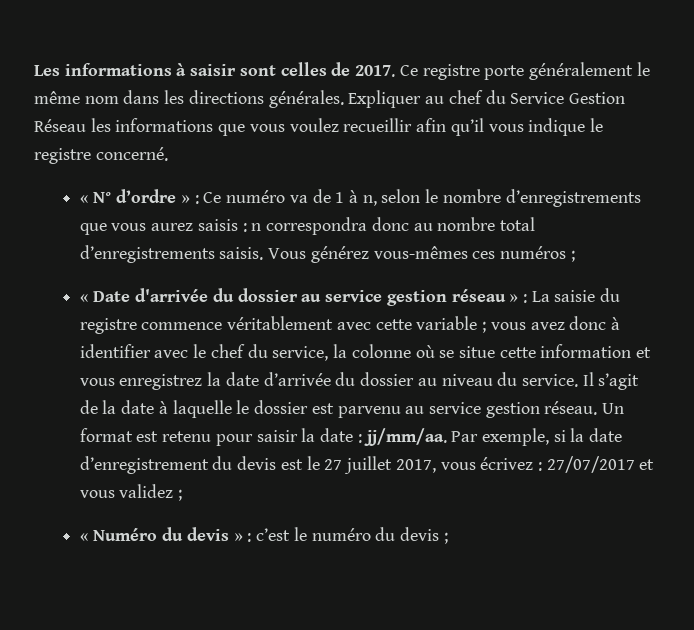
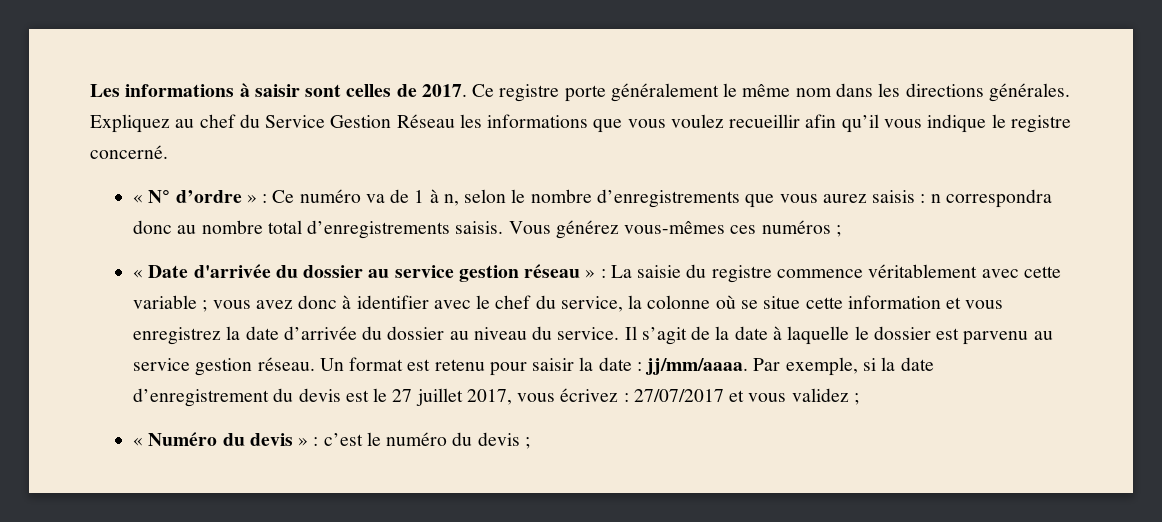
[348,90,422,108] Expliquer -> [90,114,170,133] Expliquez
[363,428,447,446] jj/mm/aa. -> [645,358,749,375] jj/mm/aaaa.

